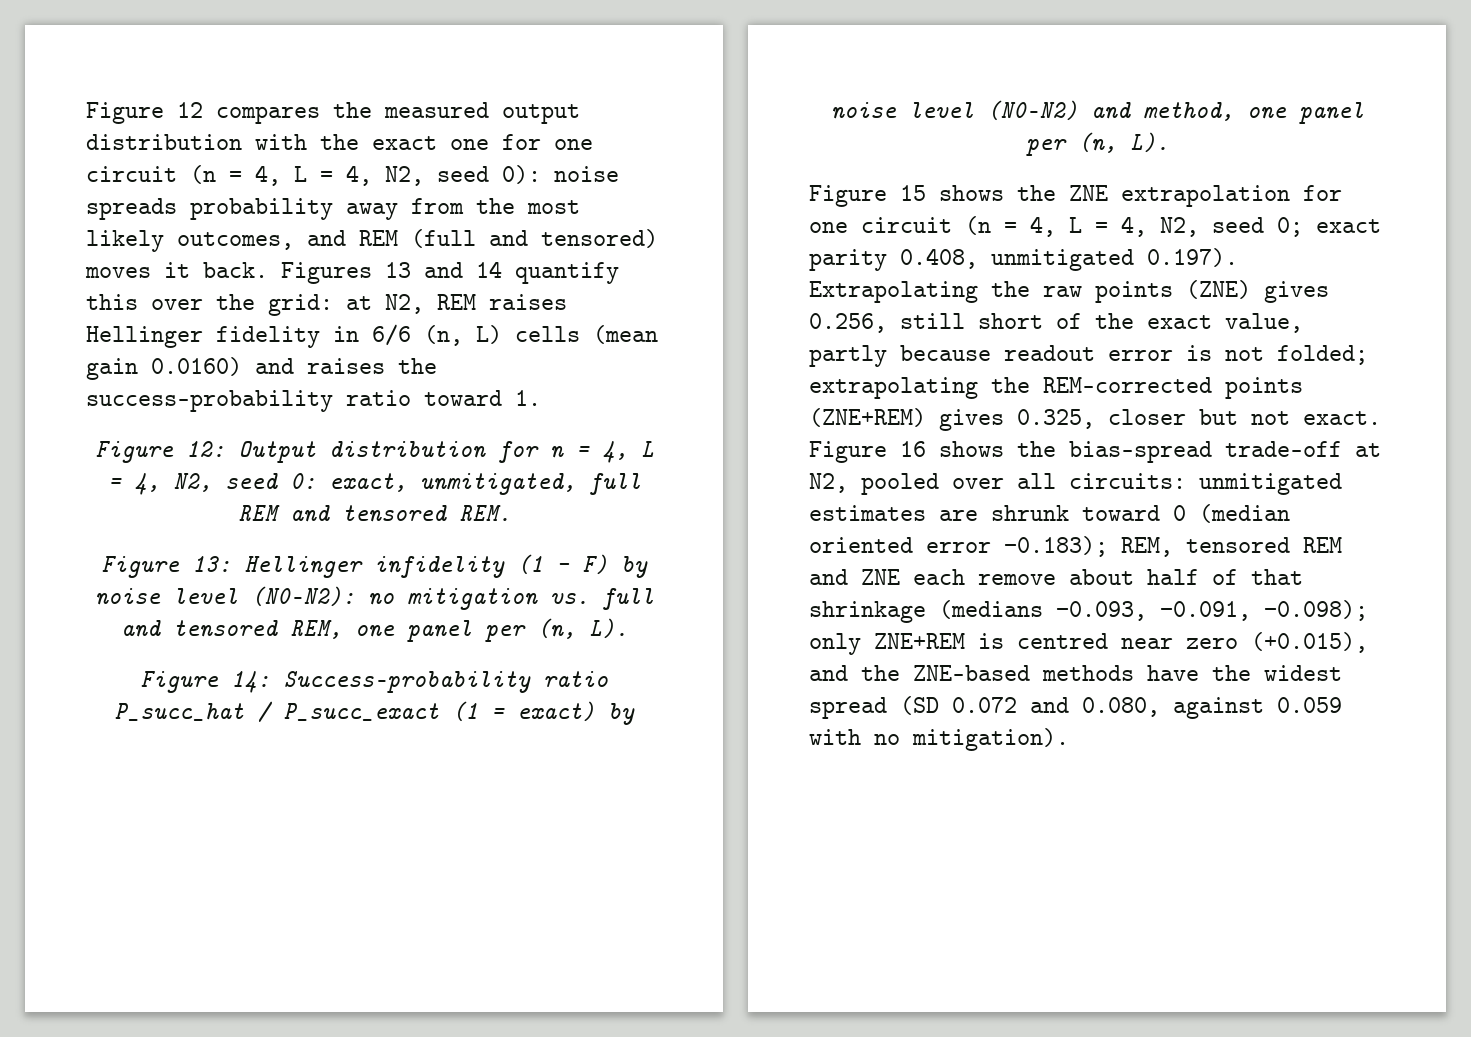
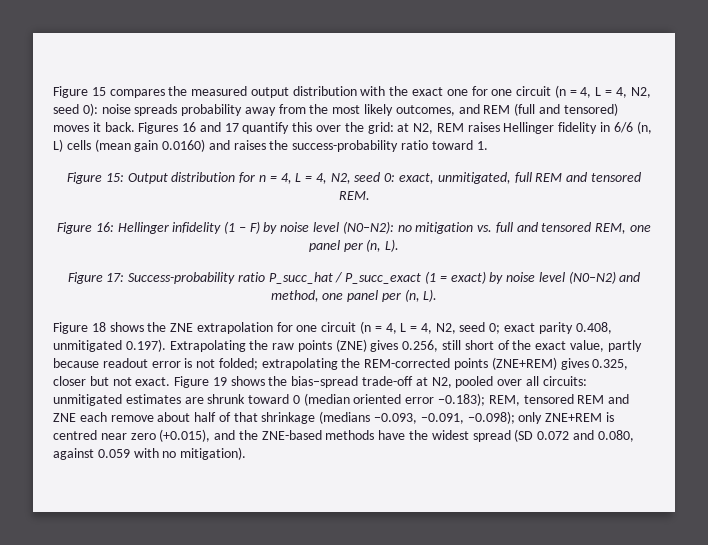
[86,102,203,124] Figure 12 -> [53,86,106,98] Figure 15
[385,261,502,278] 13 and 14 -> [182,122,239,132] 16 and 17
[185,441,225,457] 12: -> [105,173,124,182] 15:
[192,556,231,572] 13: -> [95,222,114,232] 16:
[231,671,270,693] 14: -> [106,273,125,282] 17:
[900,185,926,201] 15 -> [91,322,106,332] 18
[900,441,926,457] 16 -> [212,377,227,386] 19

